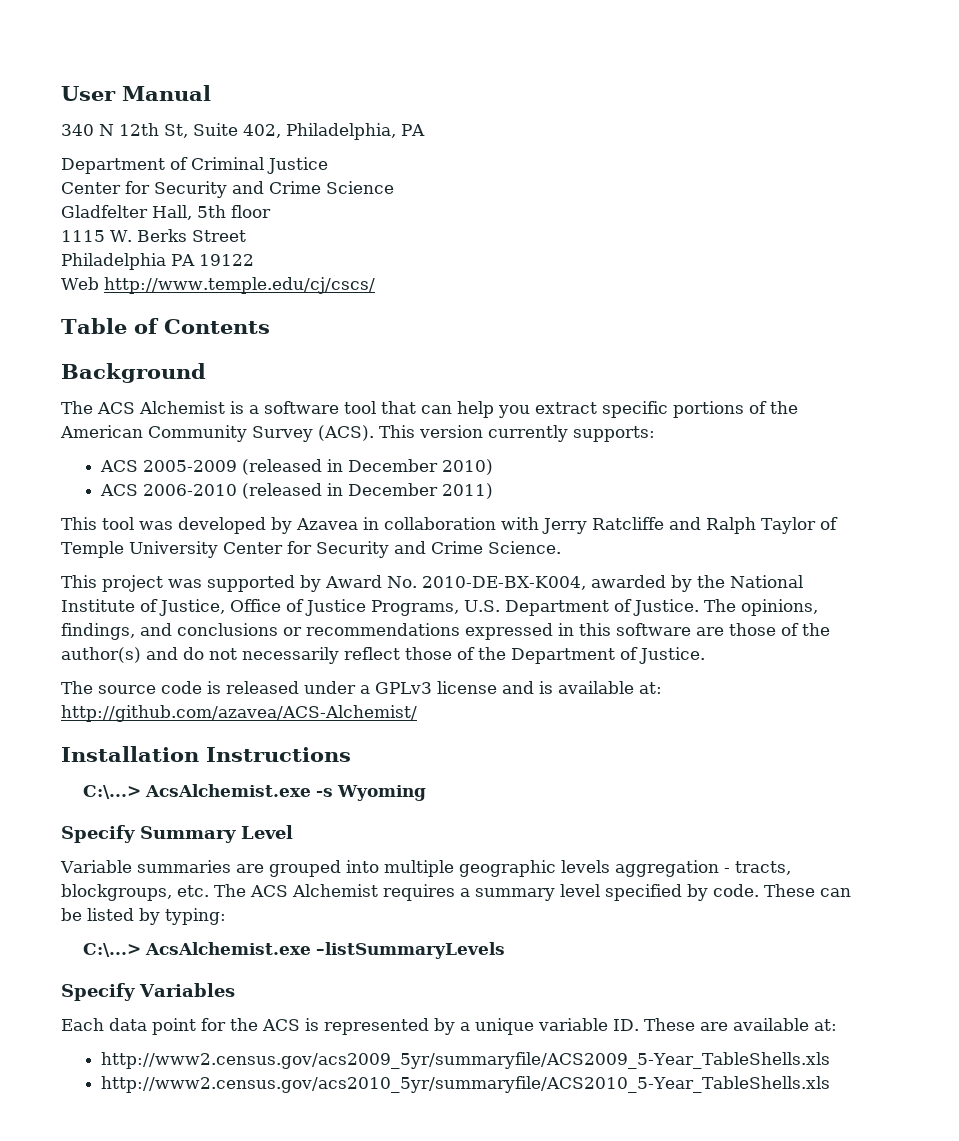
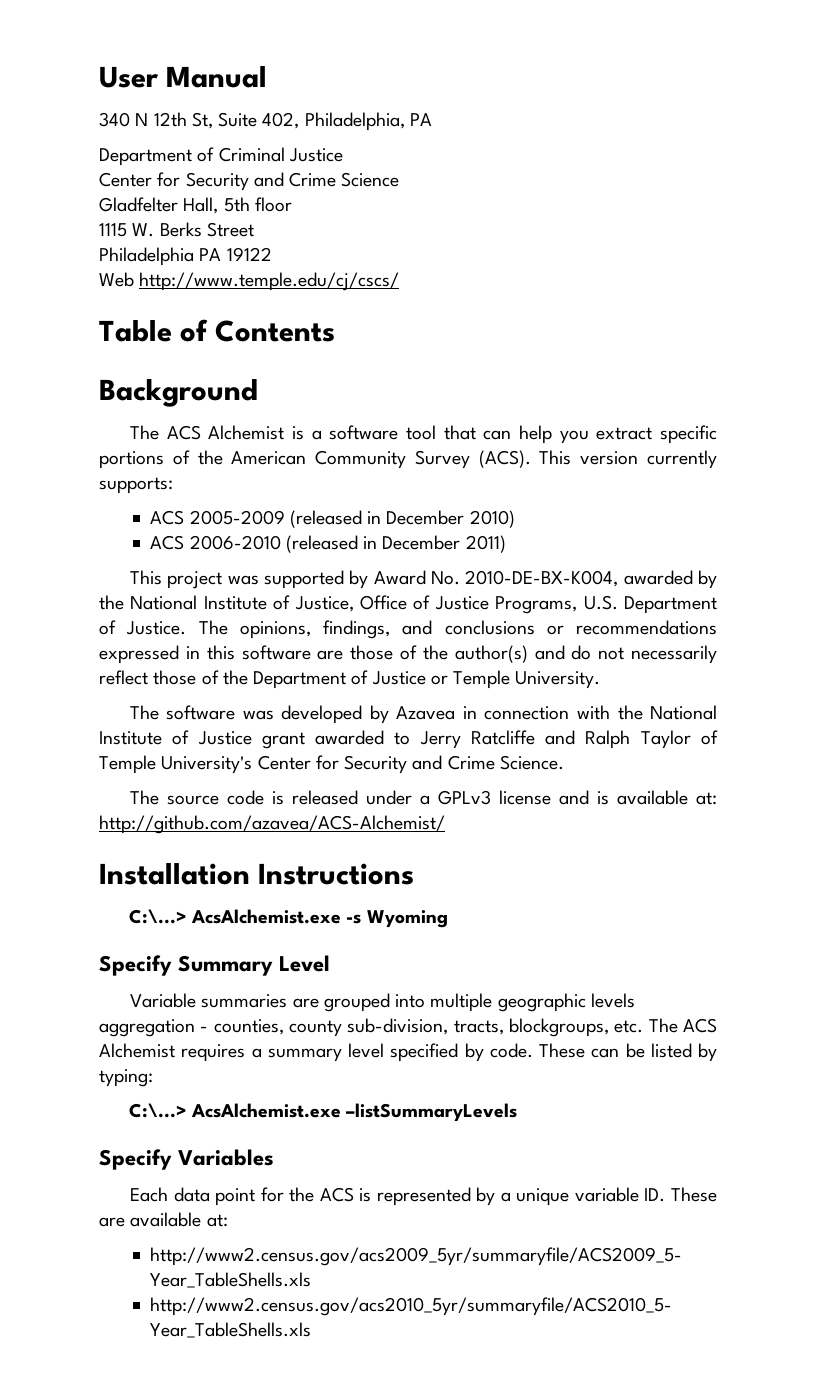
[61,517,838,534] [61,541,561,558] // This tool was developed by Azavea in collaboration with Jerry Ratcliffe and Ralph Taylor of Temple University Center for Security and Crime Science. -> (506, 544) none
[639,647,705,664] Justice. -> [371,670,601,689] [129,705,717,724] [99,730,718,749] [99,755,564,774] Justice or Temple University. // The software was developed by Azavea in connection with the National Institute of Justice grant awarded to Jerry Ratcliffe and Ralph Taylor of Temple University's Center for Security and Crime Science.
(730, 870) none -> [213,1018,449,1037] counties, county sub-division,

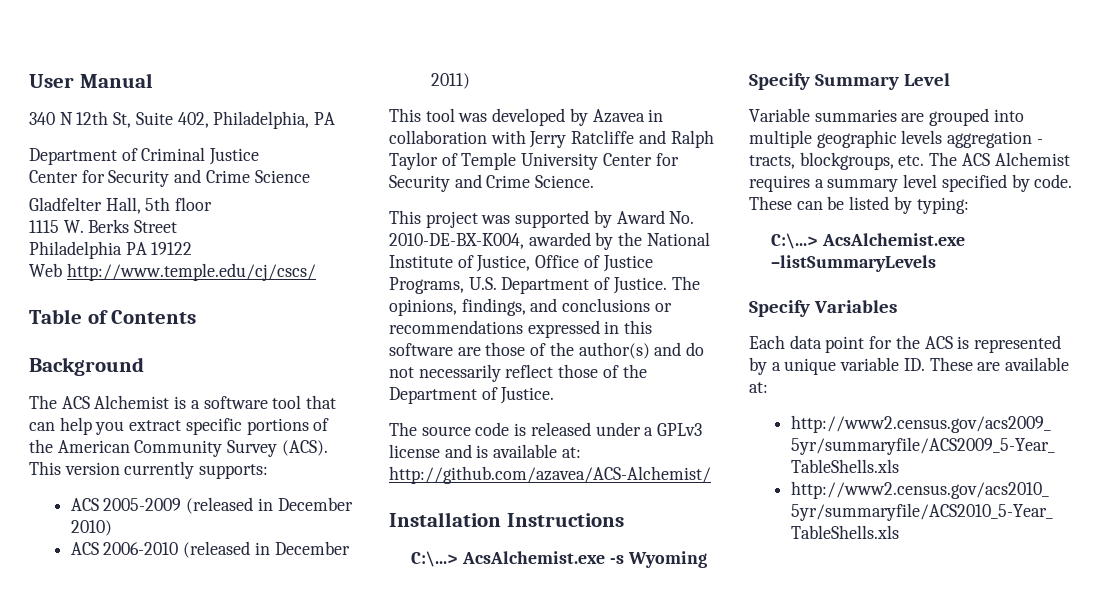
(506, 544) none -> [389,108,664,126] [389,130,714,148] [389,152,679,170] [389,174,595,192] // This tool was developed by Azavea in collaboration with Jerry Ratcliffe and Ralph Taylor of Temple University Center for Security and Crime Science.
[371,670,601,689] [129,705,717,724] [99,730,718,749] [99,755,564,774] Justice or Temple University. // The software was developed by Azavea in connection with the National Institute of Justice grant awarded to Jerry Ratcliffe and Ralph Taylor of Temple University's Center for Security and Crime Science. -> [500,387,555,404] Justice.
[213,1018,449,1037] counties, county sub-division, -> (1043, 141) none

